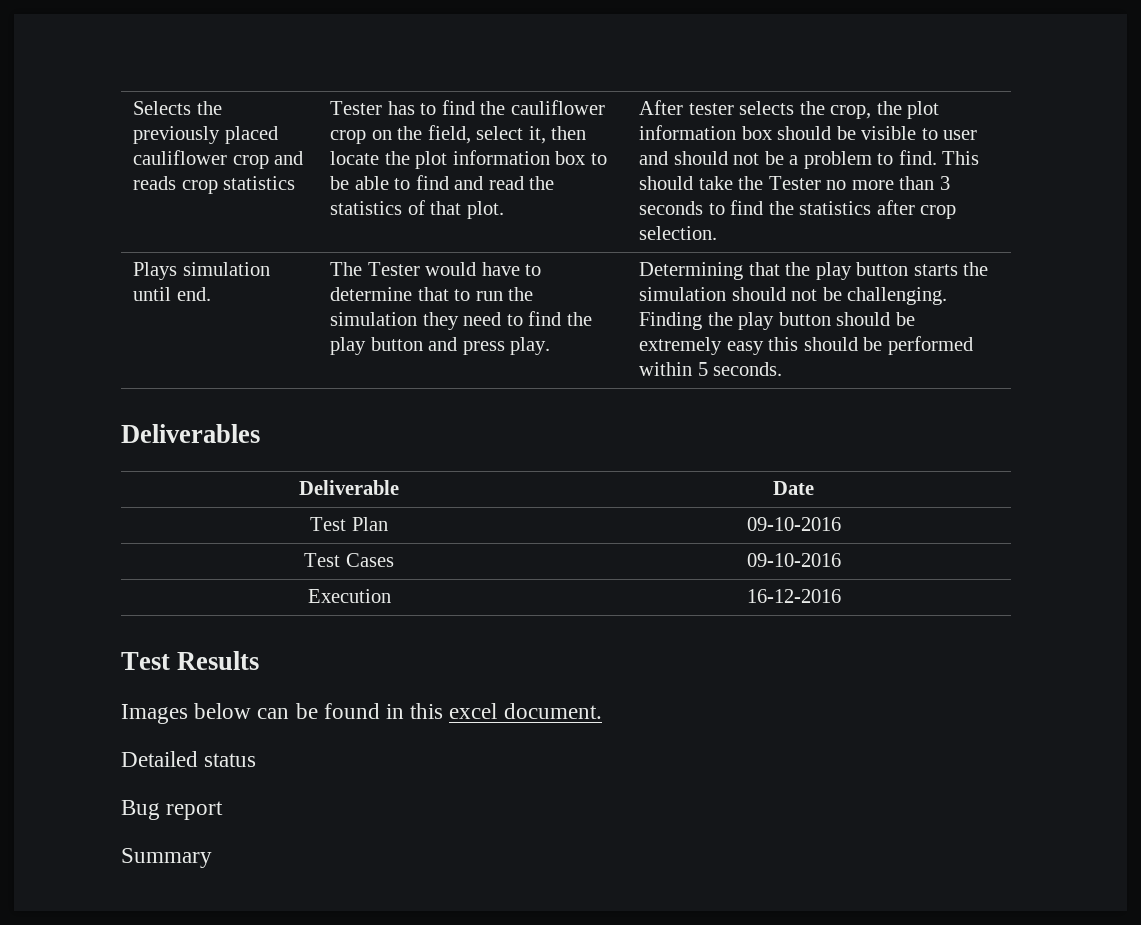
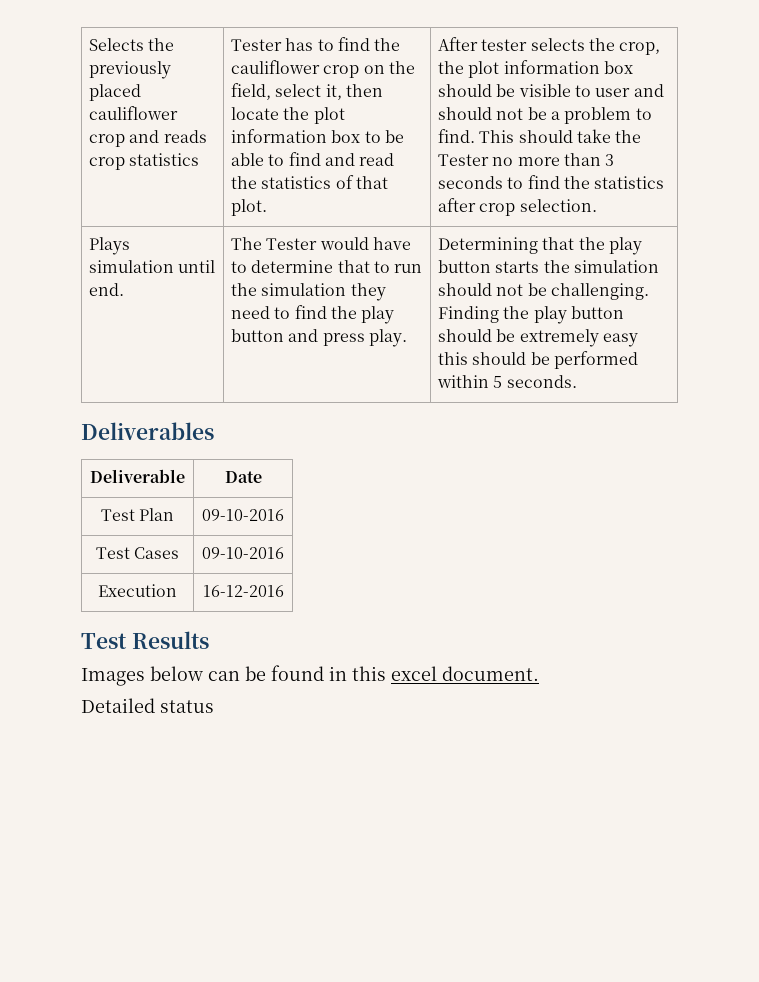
[121,800,224,820] [121,848,212,868] // Bug report // Summary -> (214, 706) none

